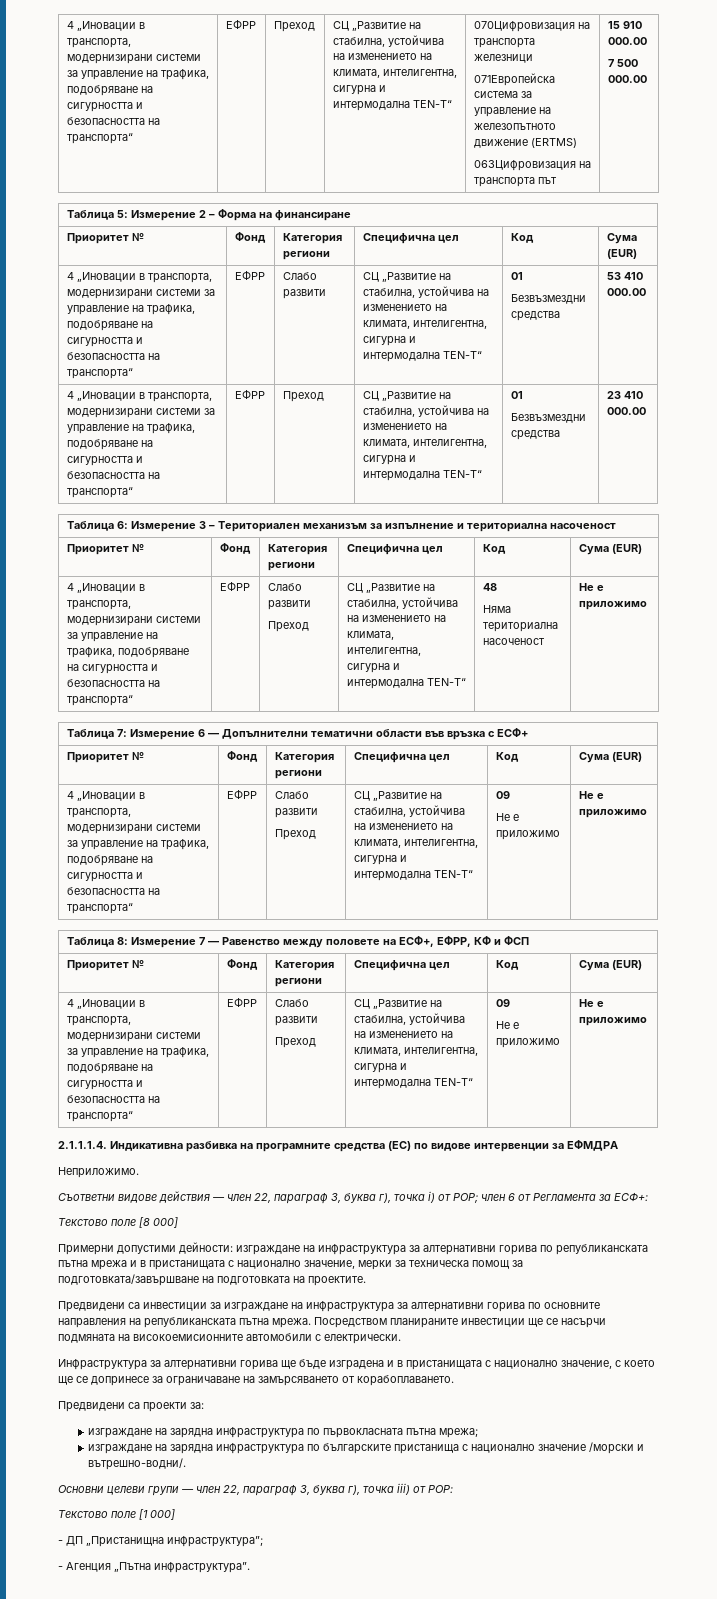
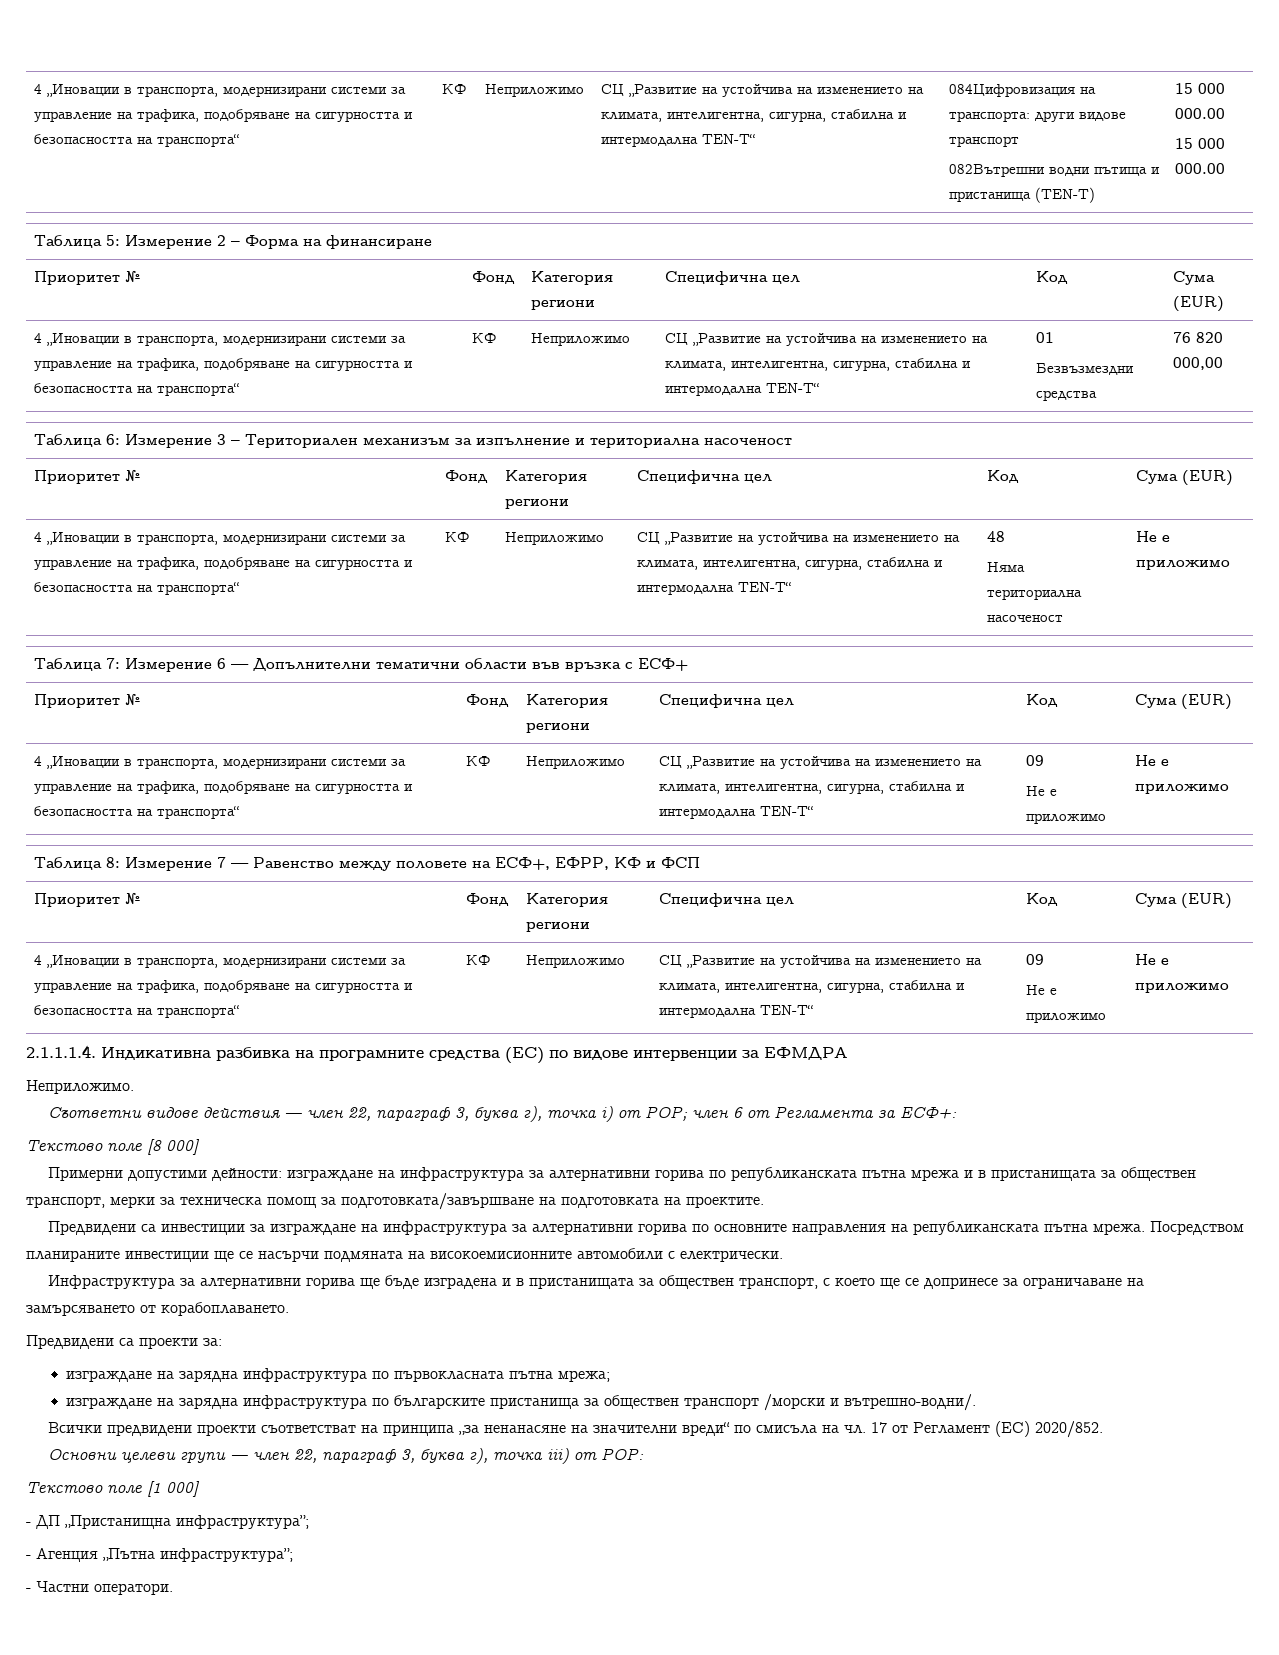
[225,20,256,29] [273,21,315,32] [332,21,421,31] [332,35,444,47] [332,53,432,60] [332,69,457,78] [332,85,386,95] [332,100,452,111] [473,21,590,32] [473,38,535,48] [473,54,533,63] [473,73,555,86] [473,91,532,98] [473,107,551,117] [473,123,556,130] [473,138,577,148] [473,160,591,171] [473,177,557,187] [607,21,642,29] [607,37,647,45] [607,59,638,67] ЕФРР | Преход | СЦ „Развитие на стабилна, устойчива на изменението на климата, интелигентна, сигурна и интермодална TEN-T“ | 070Цифровизация на транспорта железници // 071Европейска система за управление на железопътното движение (ERTMS) // 063Цифровизация на транспорта път | 15 910 000.00 // 7 500 -> [442,84,468,94] [485,84,585,97] [601,84,925,97] [601,109,908,122] [601,134,756,147] [949,84,1097,97] [949,111,1127,122] [949,136,1020,147] [949,164,1161,177] [949,187,1096,203] [1175,83,1226,94] [1175,108,1226,119] [1175,138,1226,149] КФ | Неприложимо | СЦ „Развитие на устойчива на изменението на климата, интелигентна, сигурна, стабилна и интермодална TEN-T“ | 084Цифровизация на транспорта: други видове транспорт // 082Вътрешни водни пътища и пристанища (TEN-T) | 15 000 000.00 // 15 000
[234,271,265,280] [282,272,317,280] [282,289,326,299] [362,272,451,282] [362,286,489,298] [362,304,447,311] [362,320,487,329] [362,336,416,346] [362,351,482,362] [510,272,523,280] [510,294,586,304] [510,311,560,321] [606,272,643,280] [606,288,646,296] [66,391,212,402] [66,408,215,418] [66,423,195,434] [66,439,153,450] [66,456,143,466] [66,471,160,479] [66,487,133,498] [234,390,265,399] [282,391,324,402] [362,391,451,401] [362,405,489,417] [362,423,447,430] [362,439,487,448] [362,455,416,465] [362,470,482,481] [510,391,523,399] [510,413,586,423] [510,430,560,440] [606,391,643,399] [606,407,646,415] ЕФРР | Слабо развити | СЦ „Развитие на стабилна, устойчива на изменението на климата, интелигентна, сигурна и интермодална TEN-T“ | 01 // Безвъзмездни средства | 53 410 000.00 // 4 „Иновации в транспорта, модернизирани системи за управление на трафика, подобряване на сигурността и безопасността на транспорта“ | ЕФРР | Преход | СЦ „Развитие на стабилна, устойчива на изменението на климата, интелигентна, сигурна и интермодална TEN-T“ | 01 // Безвъзмездни средства | 23 410 000.00 -> [472,333,498,343] [531,333,631,346] [665,333,989,346] [665,358,972,371] [665,383,820,396] [1036,332,1055,343] [1036,363,1135,375] [1036,390,1098,401] [1173,332,1224,343] [1173,357,1224,370] КФ | Неприложимо | СЦ „Развитие на устойчива на изменението на климата, интелигентна, сигурна, стабилна и интермодална TEN-T“ | 01 // Безвъзмездни средства | 76 820 000,00
[219,582,250,591] [267,583,302,591] [267,600,311,610] [267,621,309,632] [346,583,435,593] [346,597,458,609] [346,615,446,622] [346,631,394,640] [346,647,421,656] [346,663,390,673] ЕФРР | Слабо развити // Преход | СЦ „Развитие на стабилна, устойчива на изменението на климата, интелигентна, сигурна -> [445,532,471,542] [505,532,605,545] [637,532,961,545] [637,557,931,570] КФ | Неприложимо | СЦ „Развитие на устойчива на изменението на климата, интелигентна, сигурна, стабилна
[226,790,257,799] [274,791,309,799] [274,808,318,818] [274,829,316,840] [353,791,442,801] [353,805,465,817] [353,823,453,830] [353,839,478,848] [353,855,397,865] ЕФРР | Слабо развити // Преход | СЦ „Развитие на стабилна, устойчива на изменението на климата, интелигентна, сигурна -> [466,756,492,766] [526,756,626,769] [659,756,983,769] [659,781,953,794] КФ | Неприложимо | СЦ „Развитие на устойчива на изменението на климата, интелигентна, сигурна, стабилна
[226,998,257,1007] [274,999,309,1007] [274,1016,318,1026] [274,1037,316,1048] [353,999,442,1009] [353,1013,465,1025] [353,1031,453,1038] [353,1047,478,1056] [353,1063,397,1073] ЕФРР | Слабо развити // Преход | СЦ „Развитие на стабилна, устойчива на изменението на климата, интелигентна, сигурна -> [466,955,492,965] [526,955,626,968] [659,955,983,968] [659,980,953,993] КФ | Неприложимо | СЦ „Развитие на устойчива на изменението на климата, интелигентна, сигурна, стабилна
[228,1260,355,1269] с национално значение, -> [1100,1167,1196,1181] [26,1196,105,1208] за обществен транспорт,
[485,1360,612,1369] с национално значение, -> [638,1275,818,1289] за обществен транспорт,
[461,1444,586,1453] с национално значение -> [583,1395,759,1409] за обществен транспорт
(186, 1464) none -> [47,1421,1103,1438] // Всички предвидени проекти съответстват на принципа „за ненанасяне на значителни вреди“ по смисъла на чл. 17 от Регламент (ЕС) 2020/852.
[154,1562,250,1573] инфраструктура”. -> [160,1548,293,1562] [26,1581,173,1595] инфраструктура”; // - Частни оператори.

